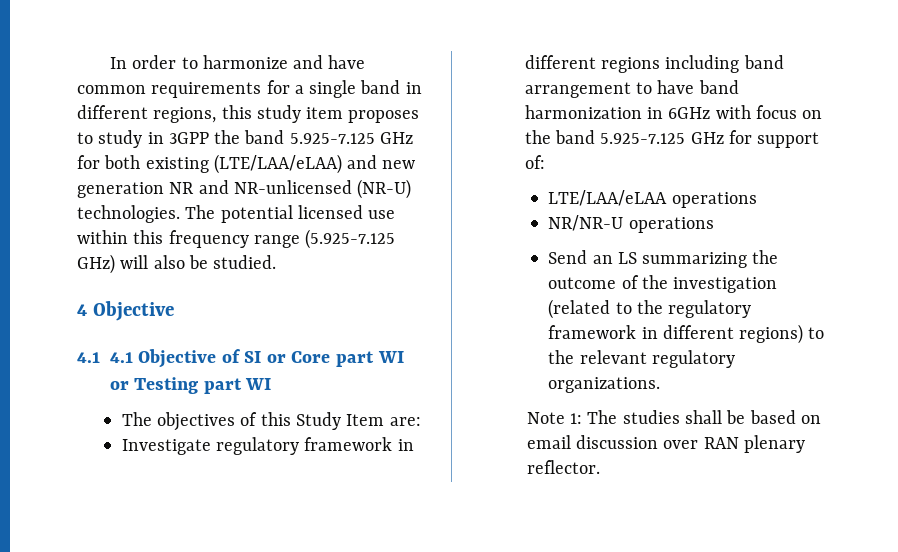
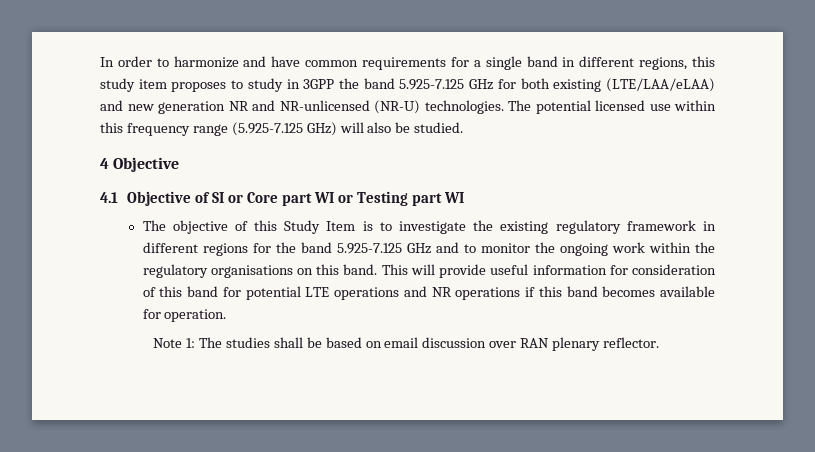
[109,352,133,363] 4.1 -> (118, 197) none
[157,412,236,431] objectives -> [172,220,228,234] objective
[389,417,421,426] [121,439,211,455] are: // Investigate -> [362,220,549,234] is to investigate the existing
[665,55,784,73] [524,80,739,98] [524,105,823,119] [524,130,820,148] [524,155,545,169] [548,190,757,208] [548,215,714,233] [548,250,779,268] [548,275,778,293] [548,299,752,319] [548,324,825,344] [548,350,735,368] [548,377,661,393] including band arrangement to have band harmonization in 6GHz with focus on the band 5.925-7.125 GHz for support of: // LTE/LAA/eLAA operations // NR/NR-U operations // Send an LS summarizing the outcome of the investigation (related to the regulatory framework in different regions) to the relevant regulatory organizations. -> [252,242,715,256] [142,264,716,278] [142,286,716,300] [142,309,227,322] for the band 5.925-7.125 GHz and to monitor the ongoing work within the regulatory organisations on this band. This will provide useful information for consideration of this band for potential LTE operations and NR operations if this band becomes available for operation.

